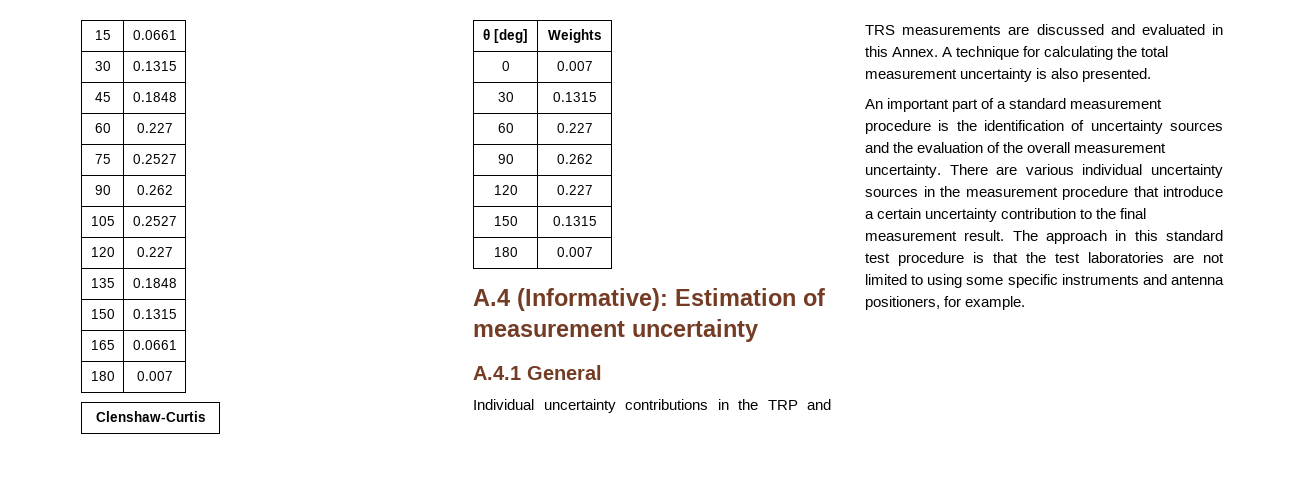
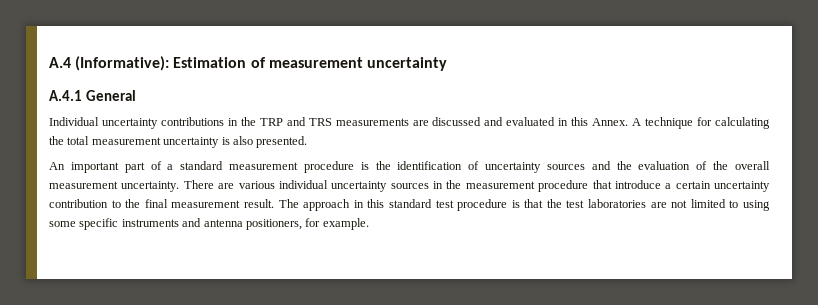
[94,30,111,40] [132,30,177,40] [94,61,111,71] [132,61,177,71] [94,92,111,102] [132,92,177,102] [94,123,111,133] [136,123,173,133] [94,154,111,164] [132,154,177,164] [94,185,111,195] [136,185,173,195] [90,216,115,226] [132,216,177,226] [90,247,115,257] [136,247,173,257] [90,278,115,288] [132,278,177,288] [90,309,115,319] [132,309,177,319] [90,340,115,350] [132,340,177,350] [90,371,115,381] [136,371,173,381] [95,411,206,422] [483,29,528,43] [547,29,602,43] [501,61,510,71] [556,61,593,71] [497,92,514,102] [552,92,597,102] [497,123,514,133] [556,123,593,133] [497,154,514,164] [556,154,593,164] [493,185,518,195] [556,185,593,195] [493,216,518,226] [552,216,597,226] [493,247,518,257] [556,247,593,257] 15 | 0.0661 // 30 | 0.1315 // 45 | 0.1848 // 60 | 0.227 // 75 | 0.2527 // 90 | 0.262 // 105 | 0.2527 // 120 | 0.227 // 135 | 0.1848 // 150 | 0.1315 // 165 | 0.0661 // 180 | 0.007 // Clenshaw-Curtis // θ [deg] | Weights // 0 | 0.007 // 30 | 0.1315 // 60 | 0.227 // 90 | 0.262 // 120 | 0.227 // 150 | 0.1315 // 180 | 0.007 // -> (49, 62) none

